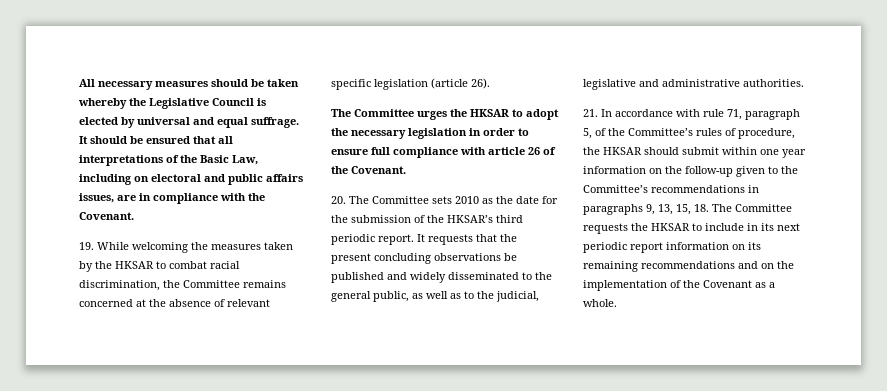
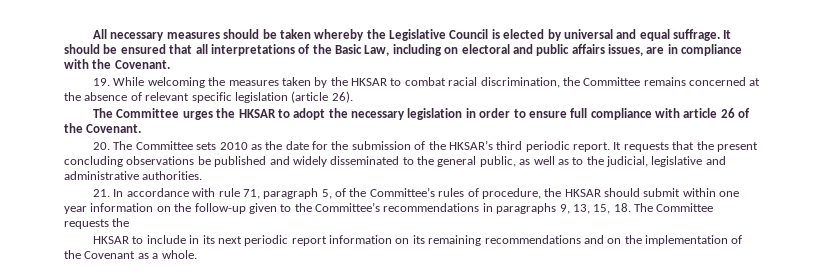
(648, 227) none -> (130, 222) //

